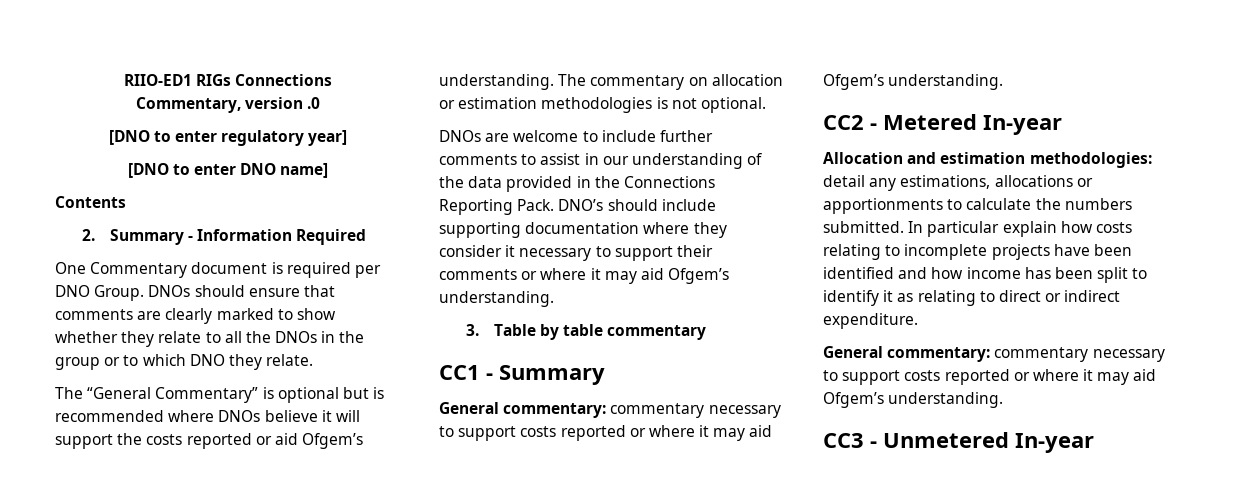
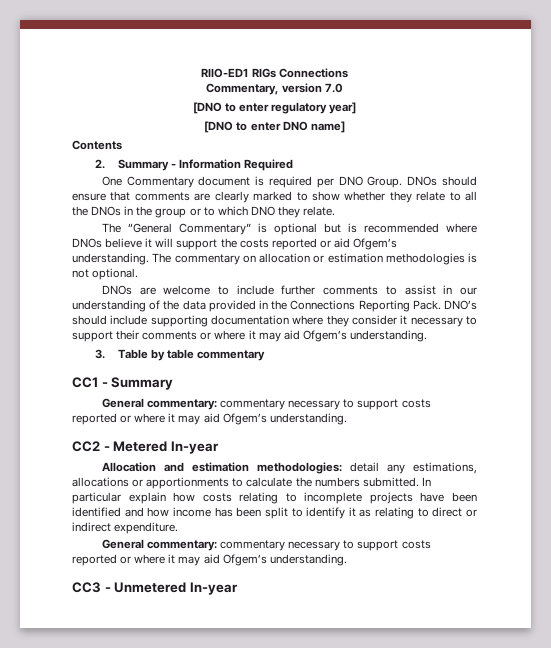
[307,97,321,109] .0 -> [324,83,343,93] 7.0

